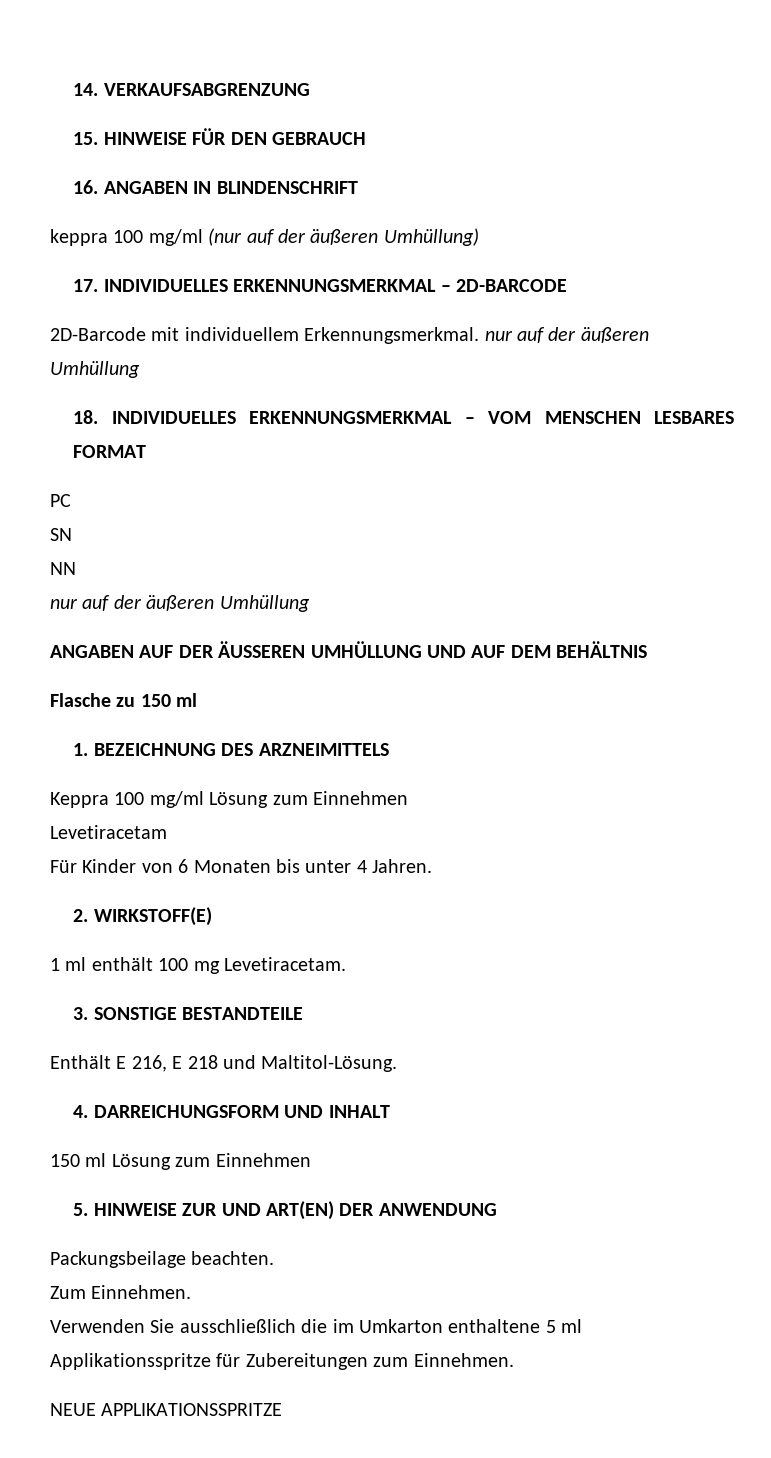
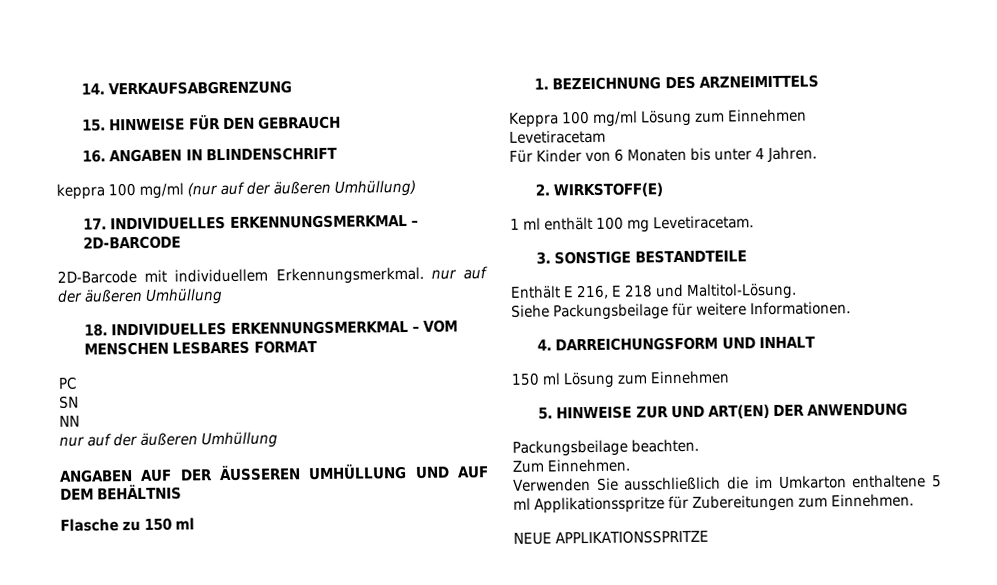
(398, 1063) none -> [511,301,852,321] // Siehe Packungsbeilage für weitere Informationen.

